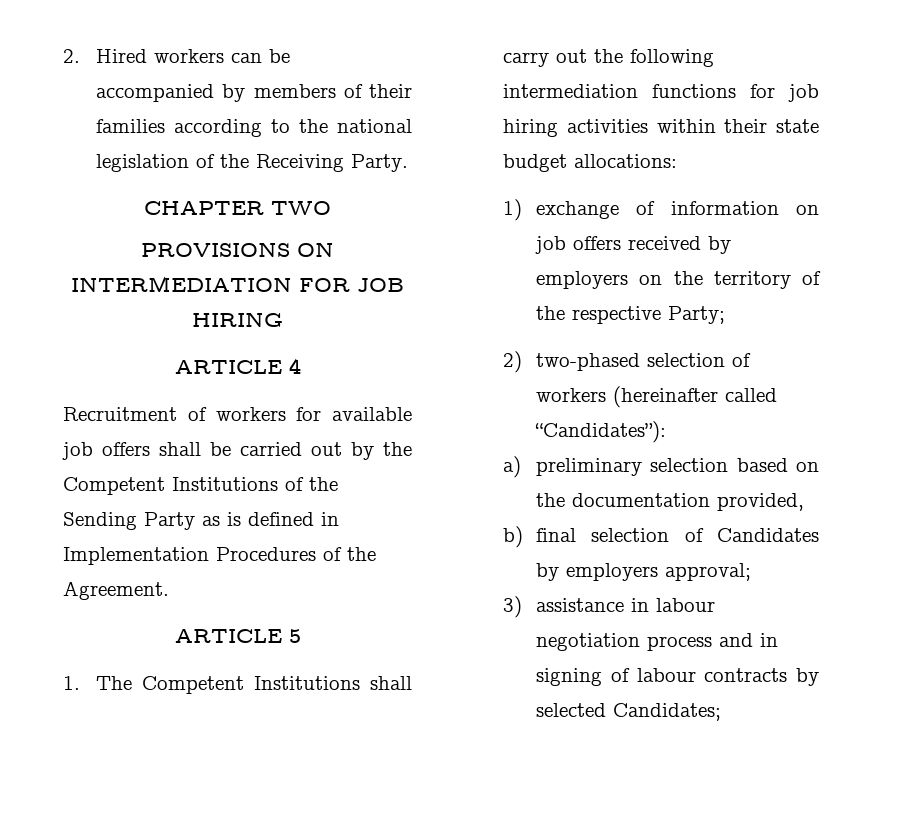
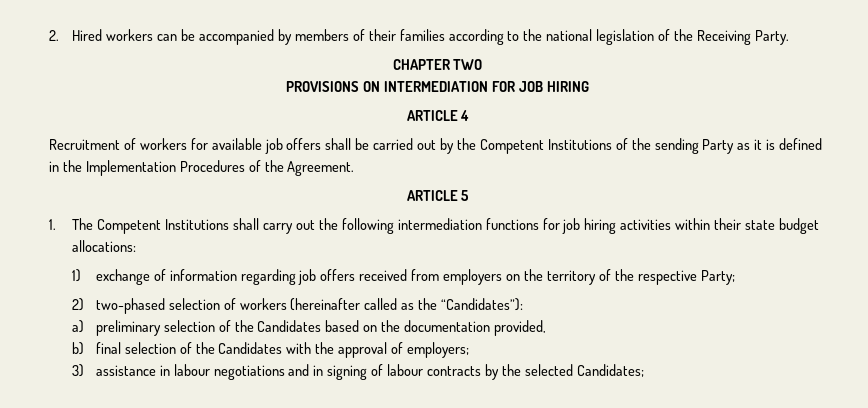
[63,512,137,530] Sending -> [654,138,699,154] sending
(220, 521) none -> [754,139,763,150] it
(339, 519) none -> [62,160,82,172] the
[796,205,819,215] on -> [240,269,296,285] regarding
[708,236,732,254] by -> [411,269,440,281] from
(778, 395) none -> [401,298,438,310] as the
(729, 465) none -> [218,320,322,332] of the Candidates
[717,528,819,542] [536,563,752,581] Candidates by employers approval; -> [195,342,470,358] the Candidates with the approval of employers;
[536,633,713,651] negotiation process -> [213,365,285,380] negotiations
(819, 677) none -> [501,364,521,376] the

